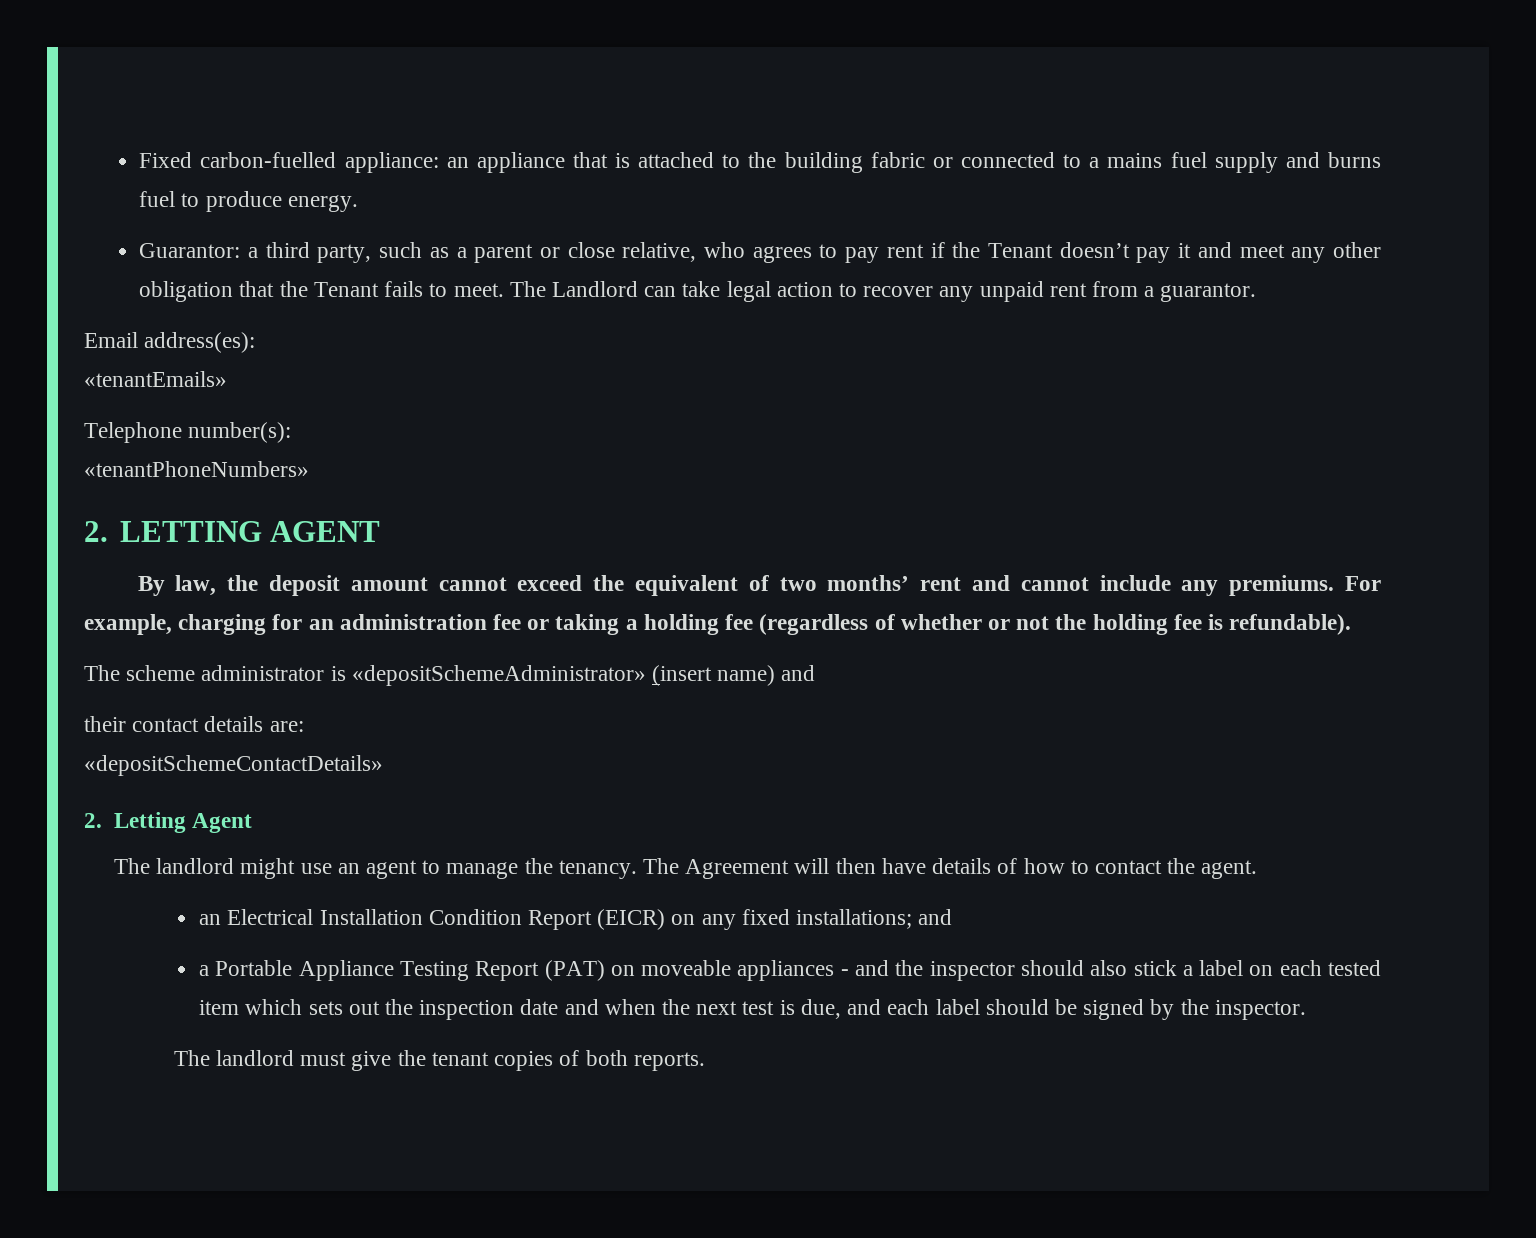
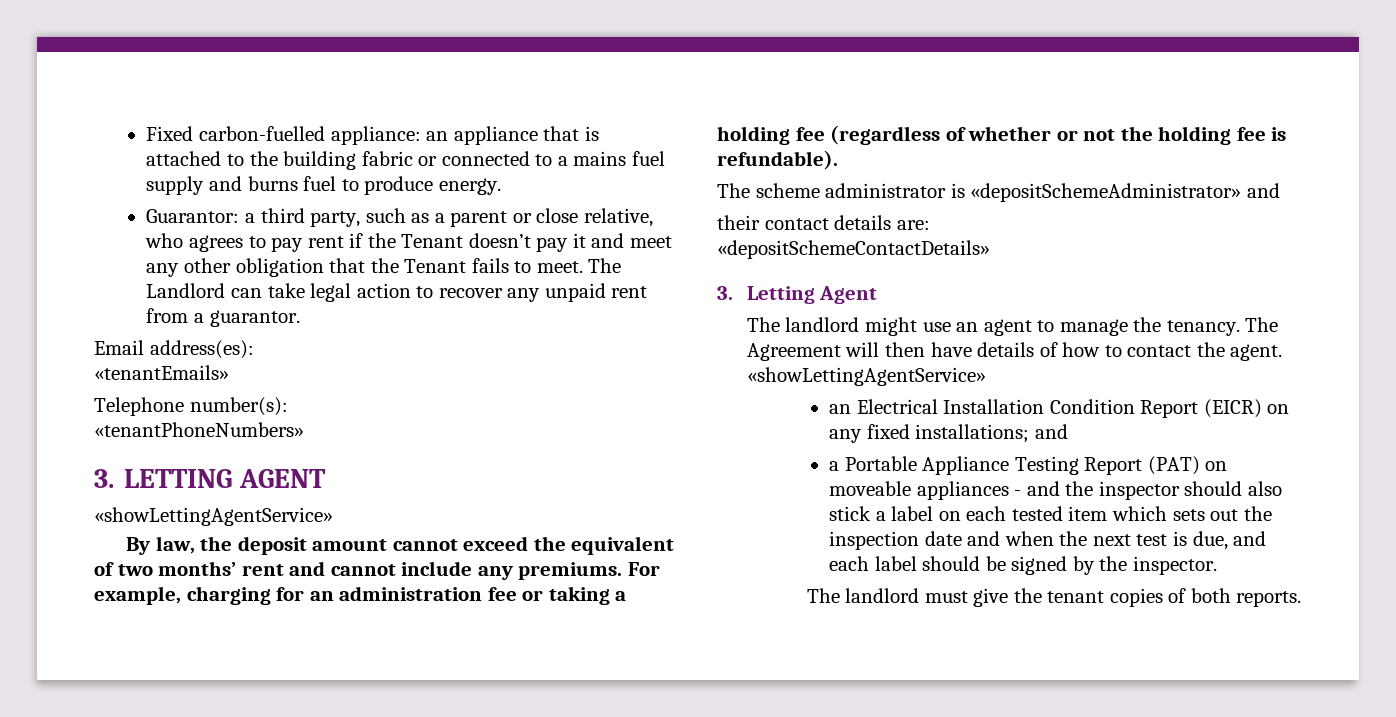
[84,521,108,542] 2. -> [94,469,114,488] 3.
(380, 531) none -> [94,507,333,526] // «showLettingAgentService»
[652,665,776,686] (insert name) -> (1242, 192) none
[84,813,102,828] 2. -> [717,286,733,300] 3.
(1258, 869) none -> [746,367,986,386] «showLettingAgentService»

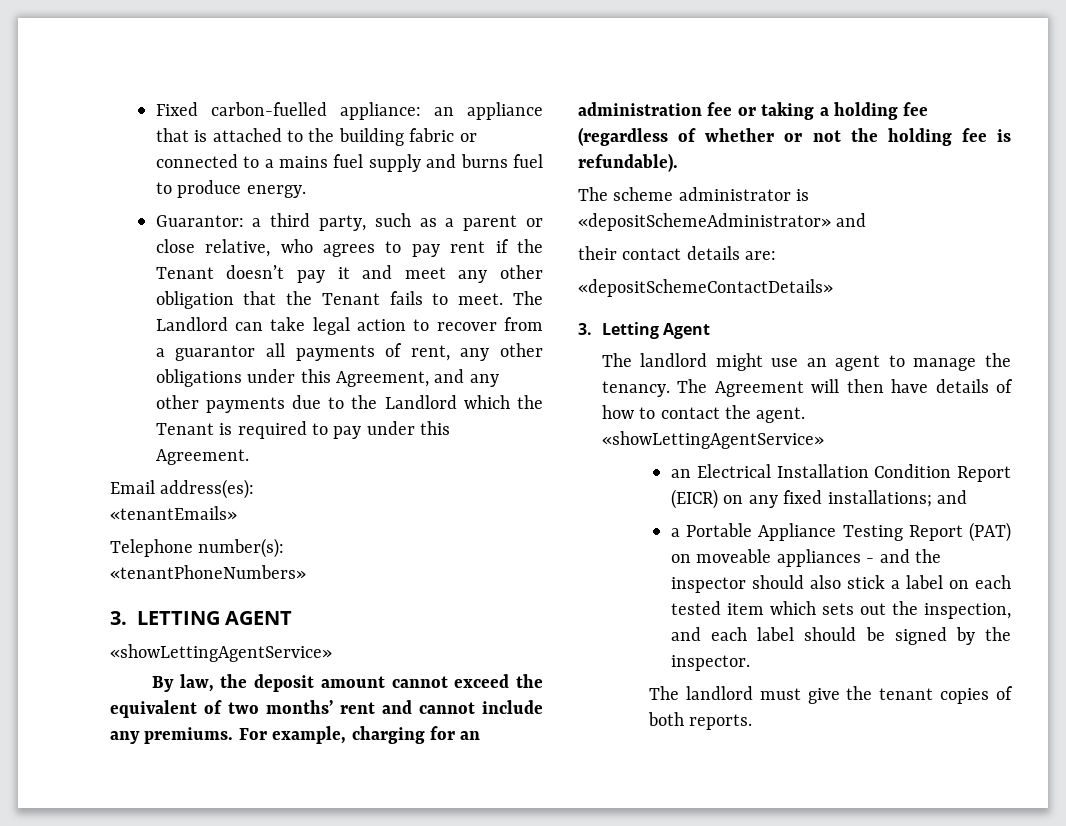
[507,283,648,302] [146,308,300,327] any unpaid rent from a guarantor. -> [504,317,543,331] [155,343,543,361] [155,369,499,387] [155,395,543,413] [155,421,451,439] [155,449,249,465] from a guarantor all payments of rent, any other obligations under this Agreement, and any other payments due to the Landlord which the Tenant is required to pay under this Agreement.
[829,531,1228,550] inspection date and when the next test is due, -> [924,603,1011,619] inspection,

